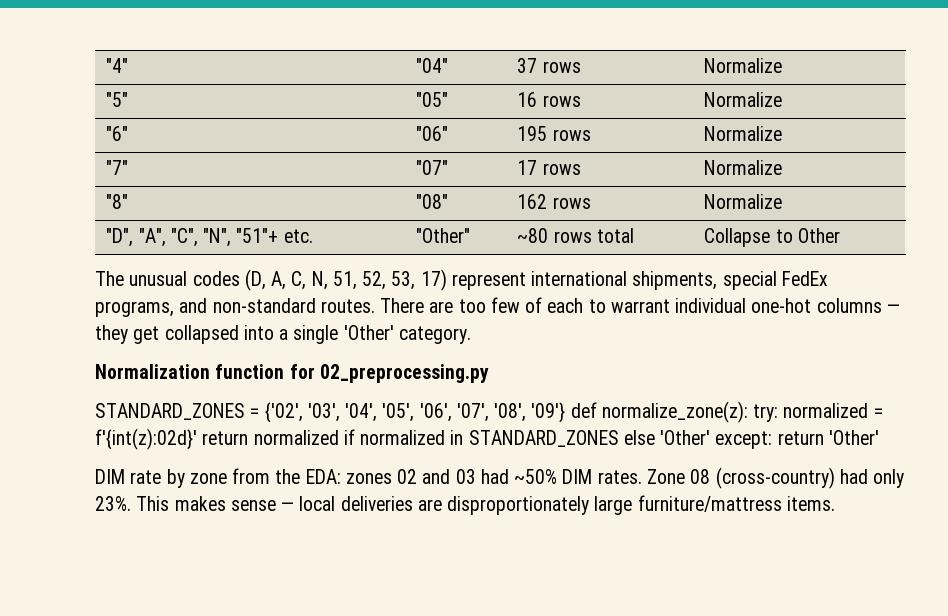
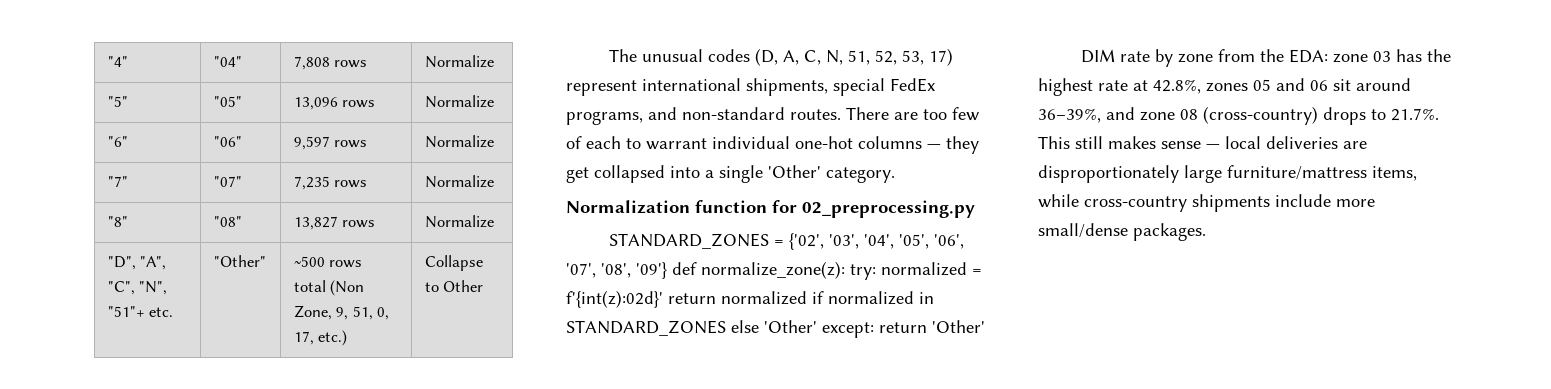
[517,58,538,73] 37 -> [293,56,330,70] 7,808
[517,92,538,107] 16 -> [293,97,338,110] 13,096
[517,126,548,141] 195 -> [293,136,330,150] 9,597
[517,160,538,175] 17 -> [293,176,330,190] 7,235
[517,194,548,209] 162 -> [293,216,338,230] 13,827
[517,228,549,243] ~80 -> [293,256,325,267] ~500
(634, 235) none -> [330,280,365,296] [293,305,390,320] [293,330,348,346] (Non Zone, 9, 51, 0, 17, etc.)
[345,467,905,489] [95,496,170,511] zones 02 and 03 had ~50% DIM rates. Zone 08 (cross-country) had only 23%. This -> [1333,49,1452,63] [1038,78,1411,96] [1038,106,1439,125] [1038,136,1103,149] zone 03 has the highest rate at 42.8%, zones 05 and 06 sit around 36–39%, and zone 08 (cross-country) drops to 21.7%. This still
[786,496,835,511] items. -> [1372,166,1417,181] [1038,194,1375,212] [1038,223,1206,241] items, while cross-country shipments include more small/dense packages.

